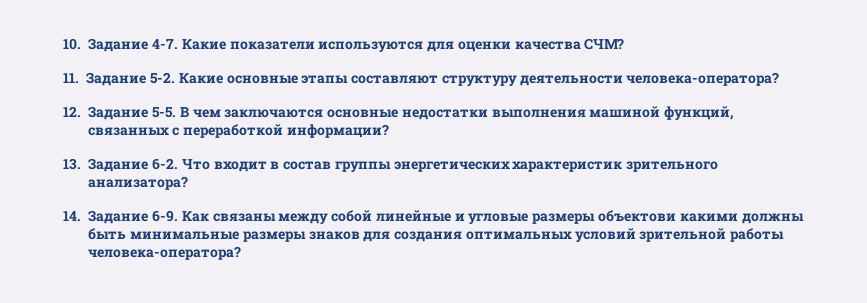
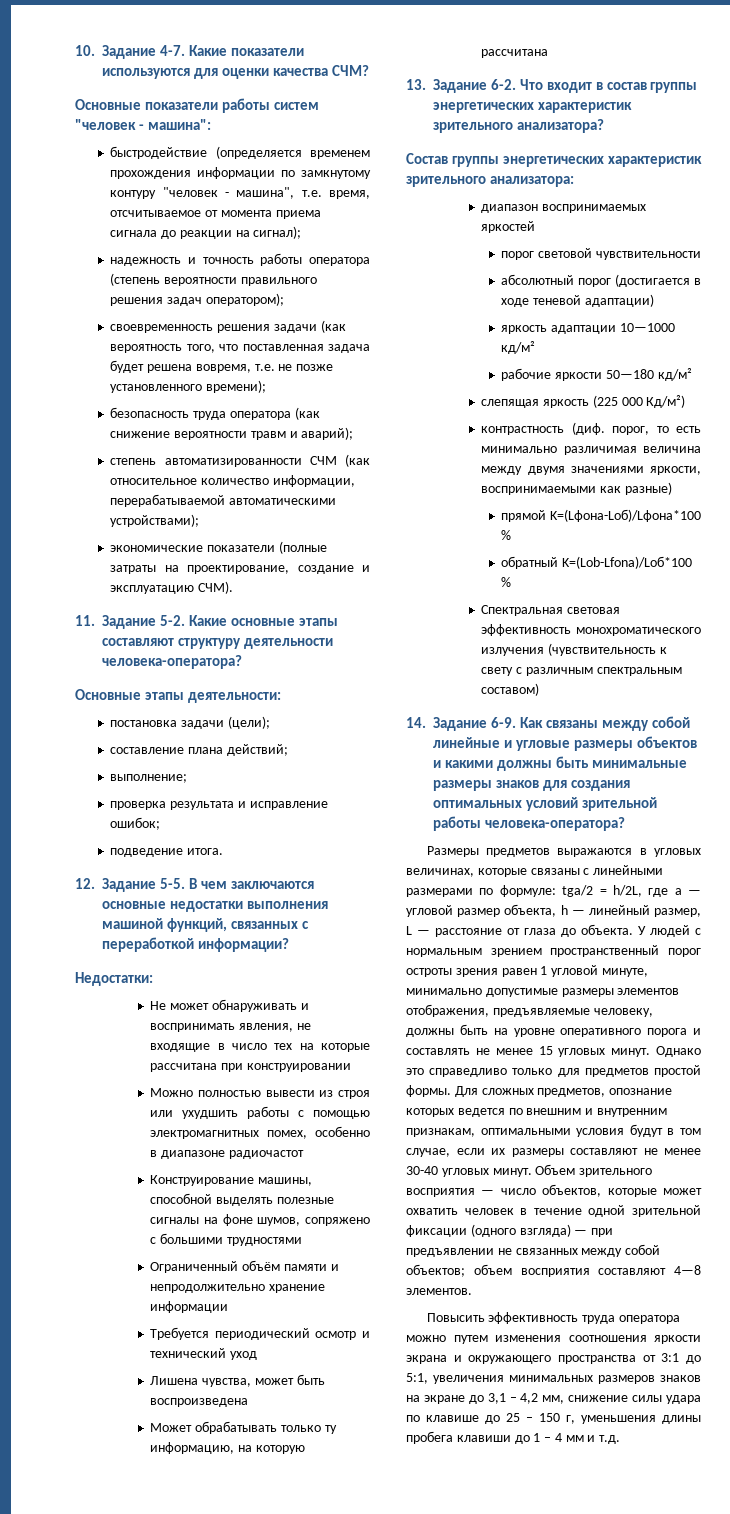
(625, 44) none -> [75,98,319,113] [75,119,211,130] [110,146,370,159] [110,167,371,179] [110,187,370,199] [110,210,321,219] [110,226,302,239] [110,253,370,266] [110,273,317,286] [110,293,284,306] [110,320,346,333] [110,344,370,353] [110,360,334,373] [110,380,267,393] [110,407,320,420] [110,427,354,440] [110,454,371,467] [110,475,355,487] [110,494,337,507] [110,514,200,527] [110,541,327,554] [110,565,370,574] [110,581,234,594] // Основные показатели работы систем "человек - машина": // быстродействие (определяется временем прохождения информации по замкнутому контуру "человек - машина", т.е. время, отсчитываемое от момента приема сигнала до реакции на сигнал); // надежность и точность работы оператора (степень вероятности правильного решения задач оператором); // своевременность решения задачи (как вероятность того, что поставленная задача будет решена вовремя, т.е. не позже установленного времени); // безопасность труда оператора (как снижение вероятности травм и аварий); // степень автоматизированности СЧМ (как относительное количество информации, перерабатываемой автоматическими устройствами); // экономические показатели (полные затраты на проектирование, создание и эксплуатацию СЧМ).
(780, 79) none -> [75,689,281,703] [110,716,270,729] [110,744,288,756] [110,774,188,783] [110,801,328,810] [110,817,161,830] [110,848,224,857] // Основные этапы деятельности: // постановка задачи (цели); // составление плана действий; // выполнение; // проверка результата и исправление ошибок; // подведение итога.
(389, 131) none -> [75,972,153,986] [150,999,309,1012] [150,1023,311,1032] [150,1043,370,1052] [150,1063,351,1072] [150,1088,370,1099] [150,1106,370,1119] [150,1126,370,1139] [150,1150,304,1159] [150,1175,313,1186] [150,1193,334,1206] [150,1214,370,1226] [150,1233,302,1246] [150,1260,339,1273] [150,1284,326,1293] [150,1301,229,1313] [150,1327,370,1340] [150,1348,258,1360] [150,1374,325,1387] [150,1398,249,1407] [150,1421,337,1434] [150,1442,305,1454] [481,49,549,58] // Недостатки: // Не может обнаруживать и воспринимать явления, не входящие в число тех на которые рассчитана при конструировании // Можно полностью вывести из строя или ухудшить работы с помощью электромагнитных помех, особенно в диапазоне радиочастот // Конструирование машины, способной выделять полезные сигналы на фоне шумов, сопряжено с большими трудностями // Ограниченный объём памяти и непродолжительно хранение информации // Требуется периодический осмотр и технический уход // Лишена чувства, может быть воспроизведена // Может обрабатывать только ту информацию, на которую рассчитана
(189, 183) none -> [406,153,702,167] [406,176,574,187] [481,204,647,213] [481,221,536,233] [501,248,701,260] [501,274,701,287] [501,294,654,307] [501,323,675,334] [501,341,536,354] [501,368,692,381] [481,395,686,408] [481,422,701,435] [481,446,701,455] [481,466,701,475] [481,482,672,495] [501,509,701,522] [501,530,512,540] [501,556,692,569] [501,577,512,587] [481,605,621,616] [481,624,701,636] [481,643,667,656] [481,667,682,676] [481,683,540,696] // Состав группы энергетических характеристик зрительного анализатора: // диапазон воспринимаемых яркостей // порог световой чувствительности // абсолютный порог (достигается в ходе теневой адаптации) // яркость адаптации 10—1000 кд/м² // рабочие яркости 50—180 кд/м² // слепящая яркость (225 000 Кд/м²) // контрастность (диф. порог, то есть минимально различимая величина между двумя значениями яркости, воспринимаемыми как разные) // прямой K=(Lфона-Lоб)/Lфона*100 % // обратный K=(Lob-Lfona)/Lоб*100 % // Спектральная световая эффективность монохроматического излучения (чувствительность к свету с различным спектральным составом)
[598,210,677,222] объектови -> [636,736,697,748] [433,760,441,768] объектов и
(242, 253) none -> [426,846,701,857] [406,865,664,877] [406,885,701,897] [406,904,701,917] [406,924,701,937] [406,945,701,957] [406,965,648,977] [406,988,680,997] [406,1004,653,1017] [406,1024,701,1037] [406,1046,701,1057] [406,1065,701,1077] [406,1085,673,1097] [406,1108,667,1117] [406,1124,701,1137] [406,1148,701,1157] [406,1164,653,1177] [406,1184,702,1197] [406,1205,701,1217] [406,1224,614,1237] [406,1244,661,1257] [406,1264,701,1277] [406,1288,472,1295] [426,1312,680,1324] [406,1335,701,1344] [406,1353,701,1364] [406,1373,701,1384] [406,1393,701,1404] [406,1413,701,1424] [406,1431,621,1444] // Размеры предметов выражаются в угловых величинах, которые связаны с линейными размерами по формуле: tga/2 = h/2L, где а — угловой размер объекта, h — линейный размер, L — расстояние от глаза до объекта. У людей с нормальным зрением пространственный порог остроты зрения равен 1 угловой минуте, минимально допустимые размеры элементов отображения, предъявляемые человеку, должны быть на уровне оперативного порога и составлять не менее 15 угловых минут. Однако это справедливо только для предметов простой формы. Для сложных предметов, опознание которых ведется по внешним и внутренним признакам, оптимальными условия будут в том случае, если их размеры составляют не менее 30-40 угловых минут. Объем зрительного восприятия — число объектов, которые может охватить человек в течение одной зрительной фиксации (одного взгляда) — при предъявлении не связанных между собой объектов; объем восприятия составляют 4—8 элементов. // Повысить эффективность труда оператора можно путем изменения соотношения яркости экрана и окружающего пространства от 3:1 до 5:1, увеличения минимальных размеров знаков на экране до 3,1 – 4,2 мм, снижение силы удара по клавише до 25 – 150 г, уменьшения длины пробега клавиши до 1 – 4 мм и т.д.

